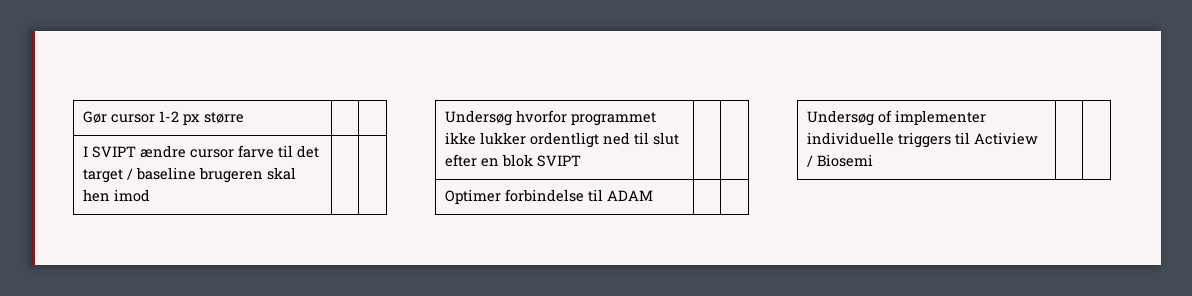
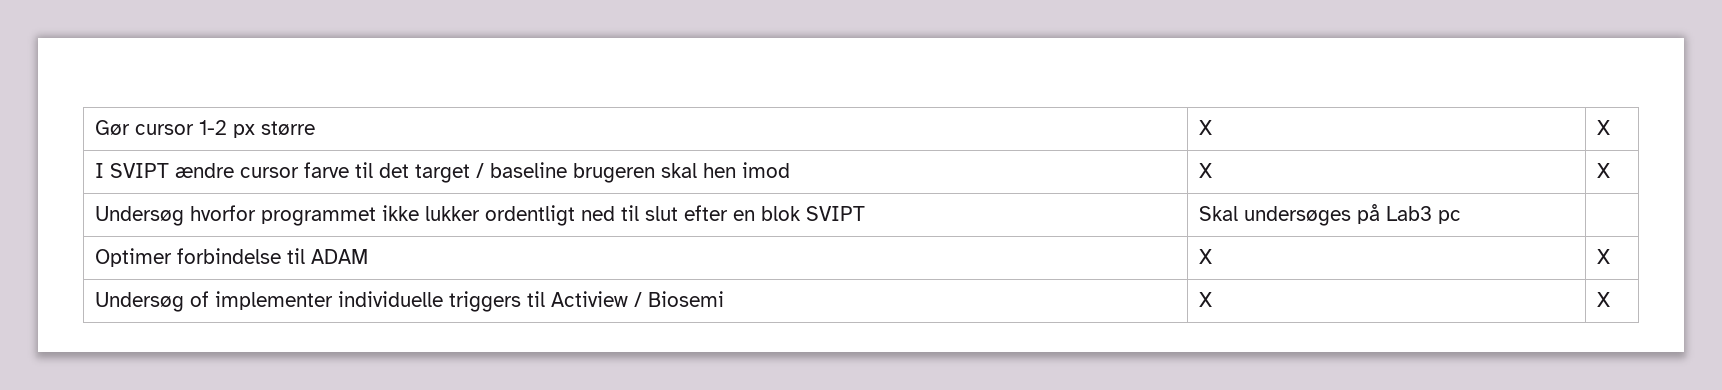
(244, 117) | -> [1199,120,1213,135] [1597,120,1611,135] X | X
(150, 195) | -> [1199,163,1213,178] [1597,163,1611,178] X | X
(581, 161) none -> [1199,204,1462,226] Skal undersøges på Lab3 pc
(653, 195) | -> [1199,249,1213,264] [1597,249,1611,264] X | X
(873, 160) | -> [1199,292,1213,307] [1597,292,1611,307] X | X

